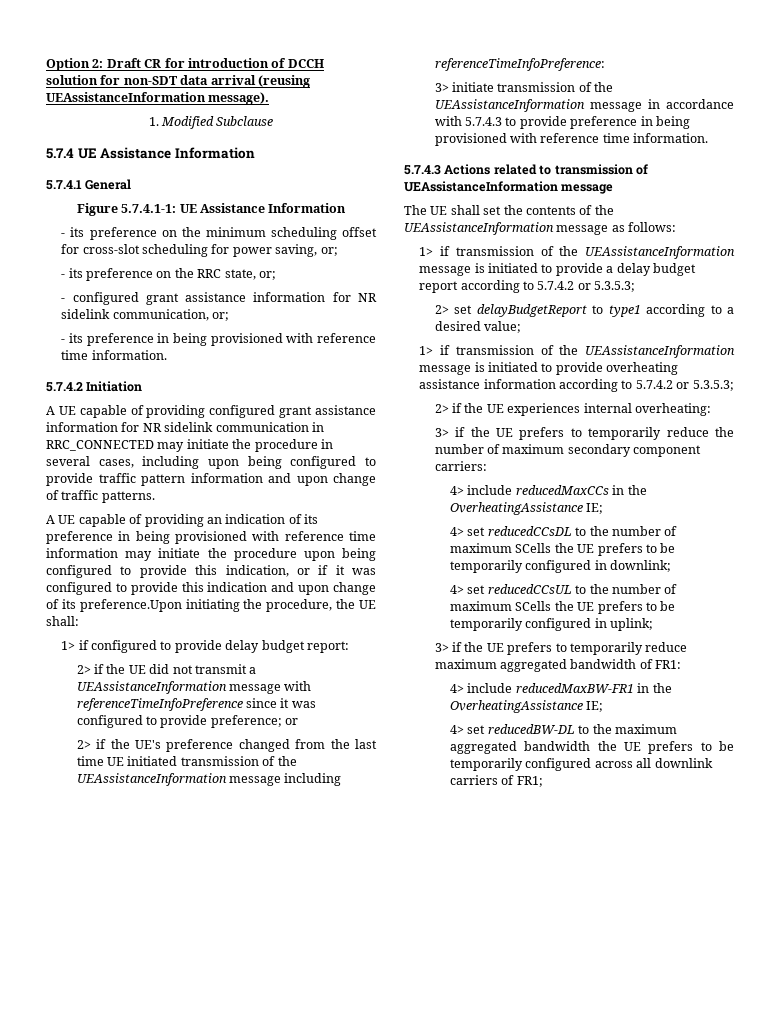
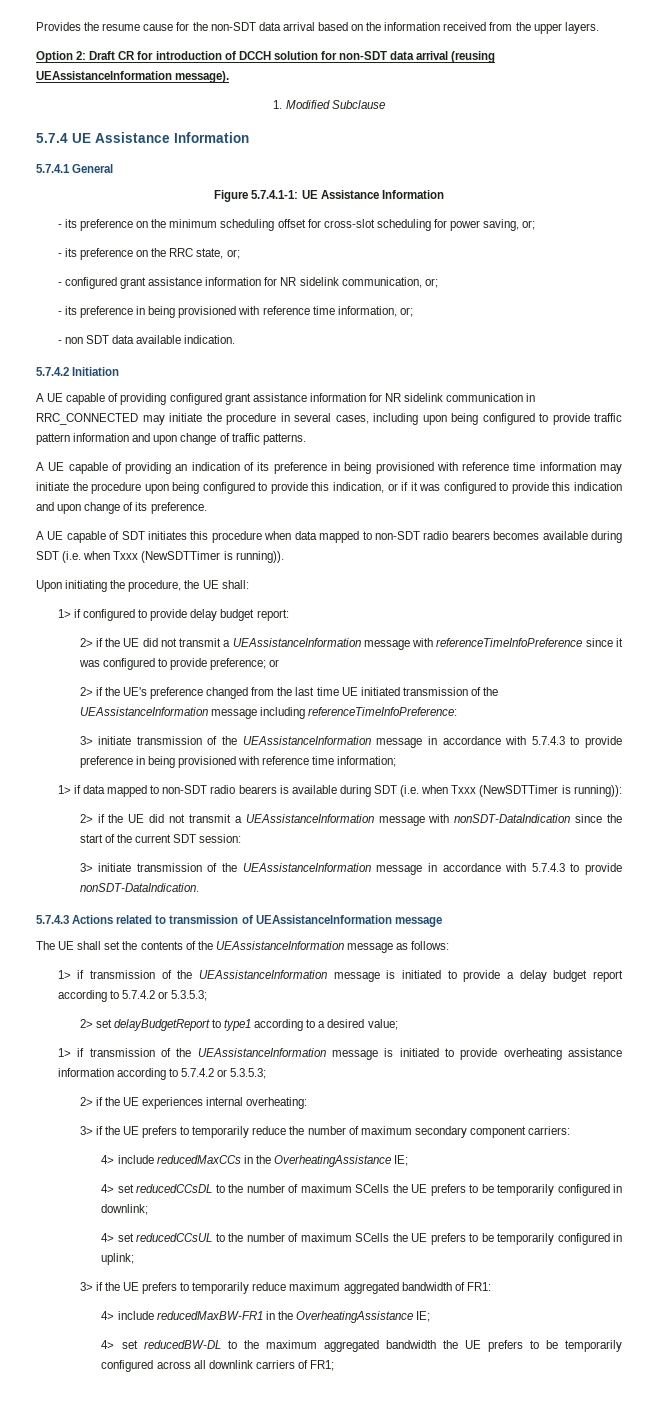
(46, 64) none -> [36,22,599,34] Provides the resume cause for the non-SDT data arrival based on the information received from the upper layers. //
[91,350,167,360] information. -> [337,306,413,317] [57,335,236,344] information, or; // - non SDT data available indication.
[79,599,182,612] preference.Upon -> [150,502,207,514] [36,531,623,543] [36,551,284,563] [36,580,62,592] preference. // A UE capable of SDT initiates this procedure when data mapped to non-SDT radio bearers becomes available during SDT (i.e. when Txxx (NewSDTTimer is running)). // Upon
[633,133,709,143] information. -> [337,756,397,767] [57,785,622,797] [79,814,623,826] [79,834,242,843] [79,863,622,875] [79,883,199,892] information; // 1> if data mapped to non-SDT radio bearers is available during SDT (i.e. when Txxx (NewSDTTimer is running)): // 2> if the UE did not transmit a UEAssistanceInformation message with nonSDT-DataIndication since the start of the current SDT session: // 3> initiate transmission of the UEAssistanceInformation message in accordance with 5.7.4.3 to provide nonSDT-DataIndication.

